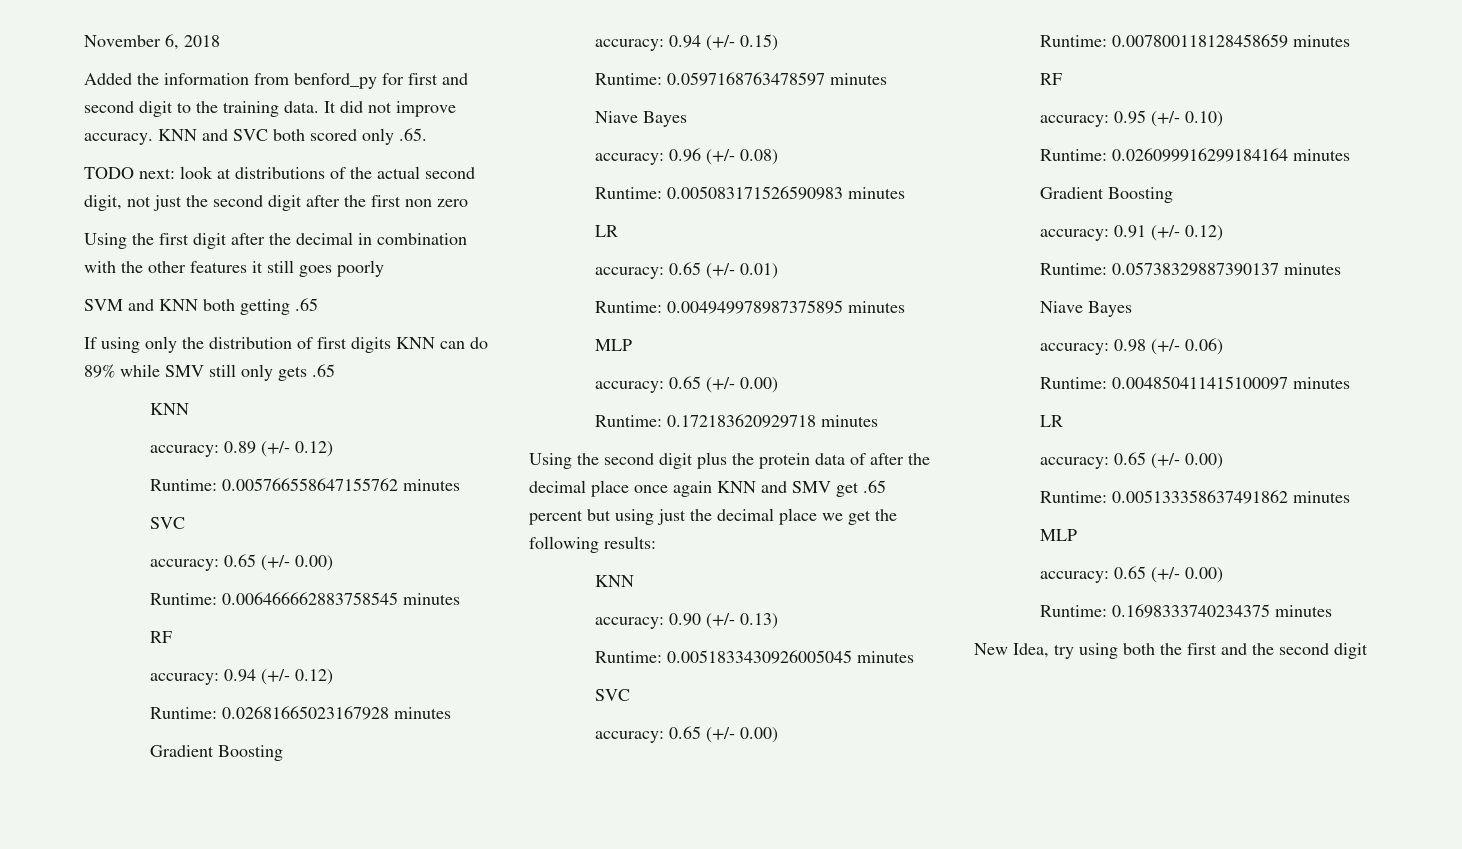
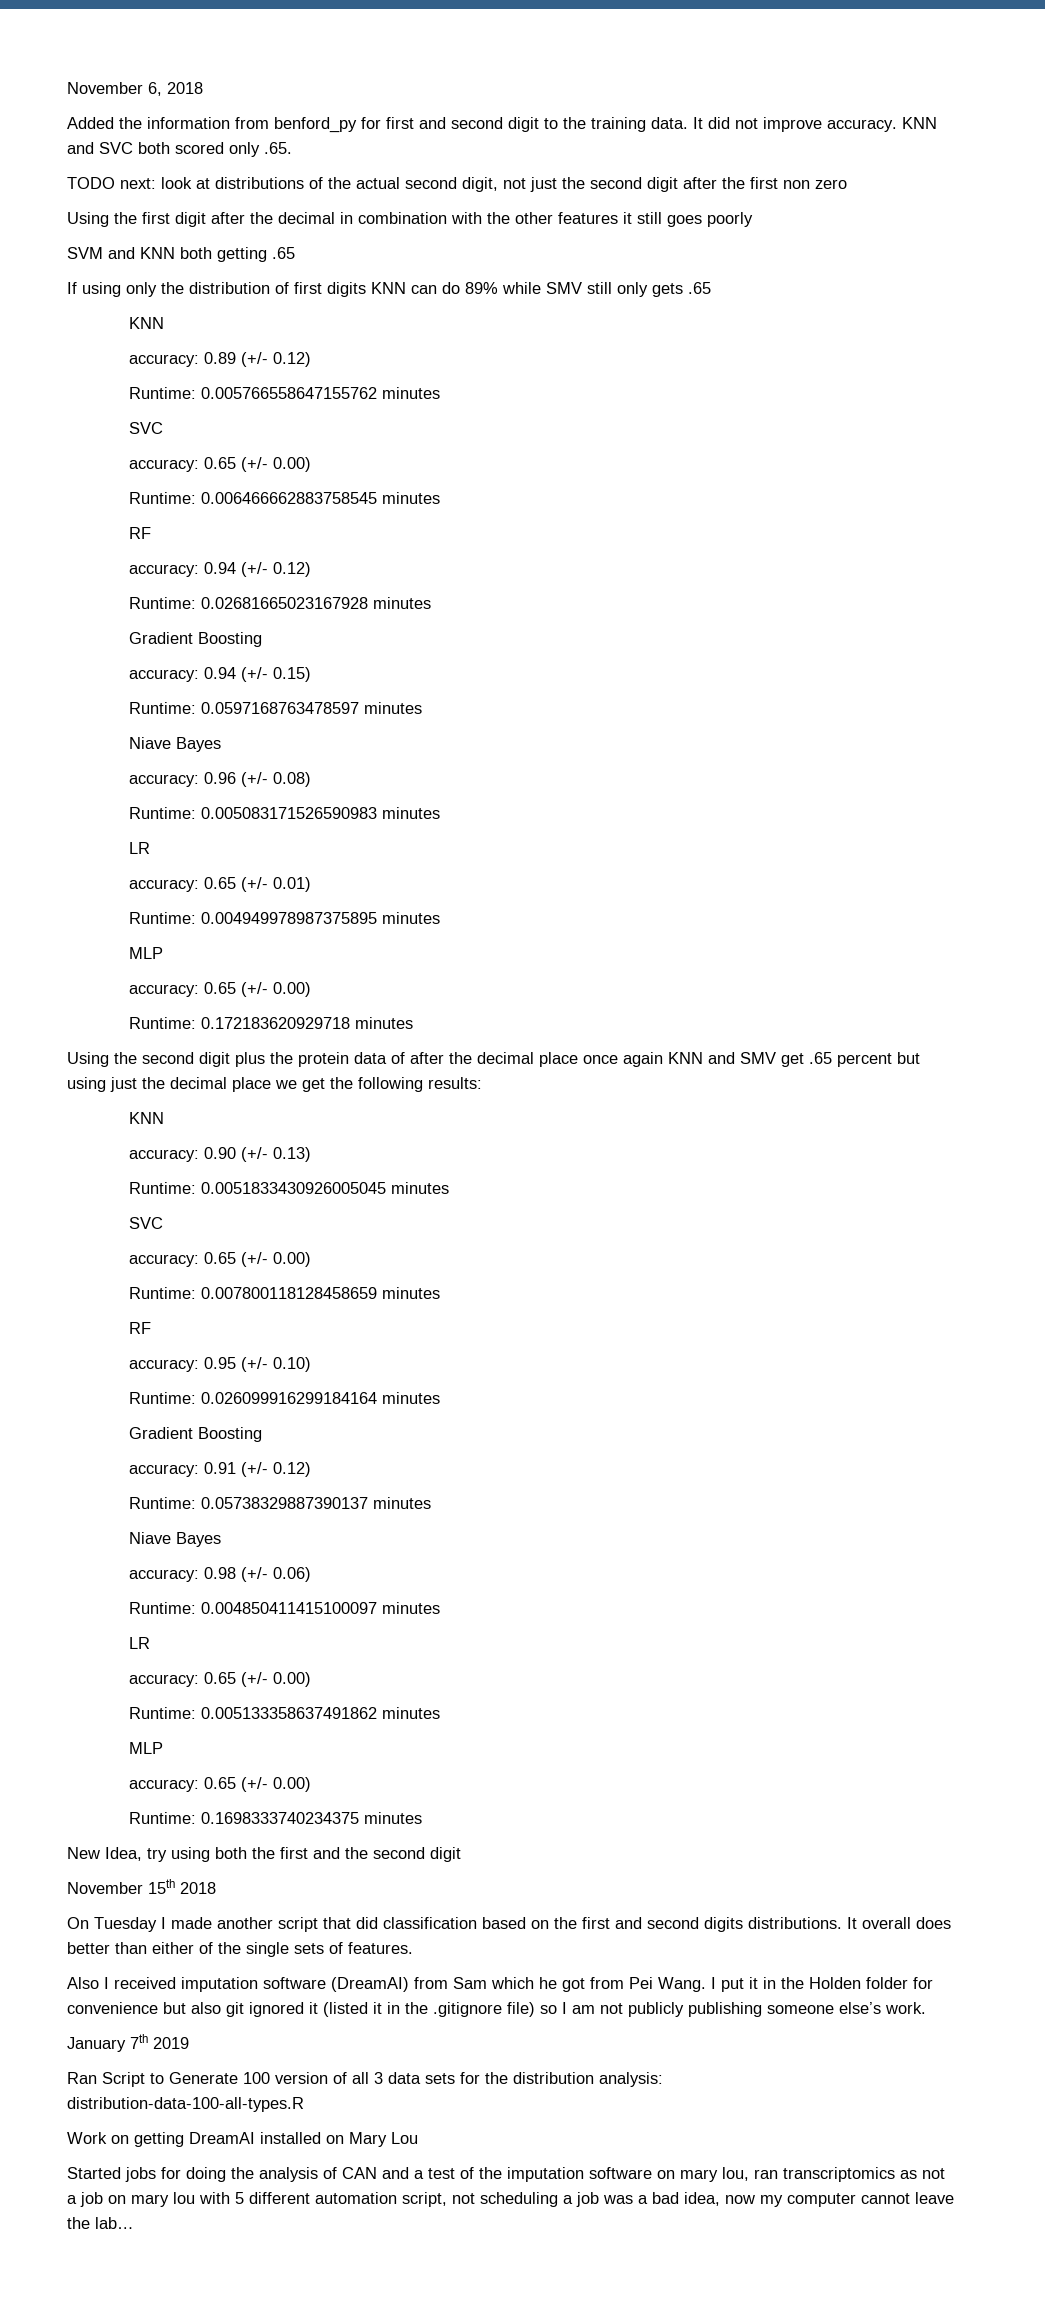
(1368, 651) none -> [67,1879,216,1894] [67,1917,951,1932] [67,1942,413,1957] [67,1977,933,1992] [67,2002,926,2017] [67,2034,189,2052] [67,2072,663,2087] [67,2097,304,2112] [67,2132,418,2147] [67,2167,945,2182] [67,2192,954,2207] [67,2217,134,2229] // November 15th 2018 // On Tuesday I made another script that did classification based on the first and second digits distributions. It overall does better than either of the single sets of features. // Also I received imputation software (DreamAI) from Sam which he got from Pei Wang. I put it in the Holden folder for convenience but also git ignored it (listed it in the .gitignore file) so I am not publicly publishing someone else’s work. // January 7th 2019 // Ran Script to Generate 100 version of all 3 data sets for the distribution analysis: // distribution-data-100-all-types.R // Work on getting DreamAI installed on Mary Lou // Started jobs for doing the analysis of CAN and a test of the imputation software on mary lou, ran transcriptomics as not a job on mary lou with 5 different automation script, not scheduling a job was a bad idea, now my computer cannot leave the lab…

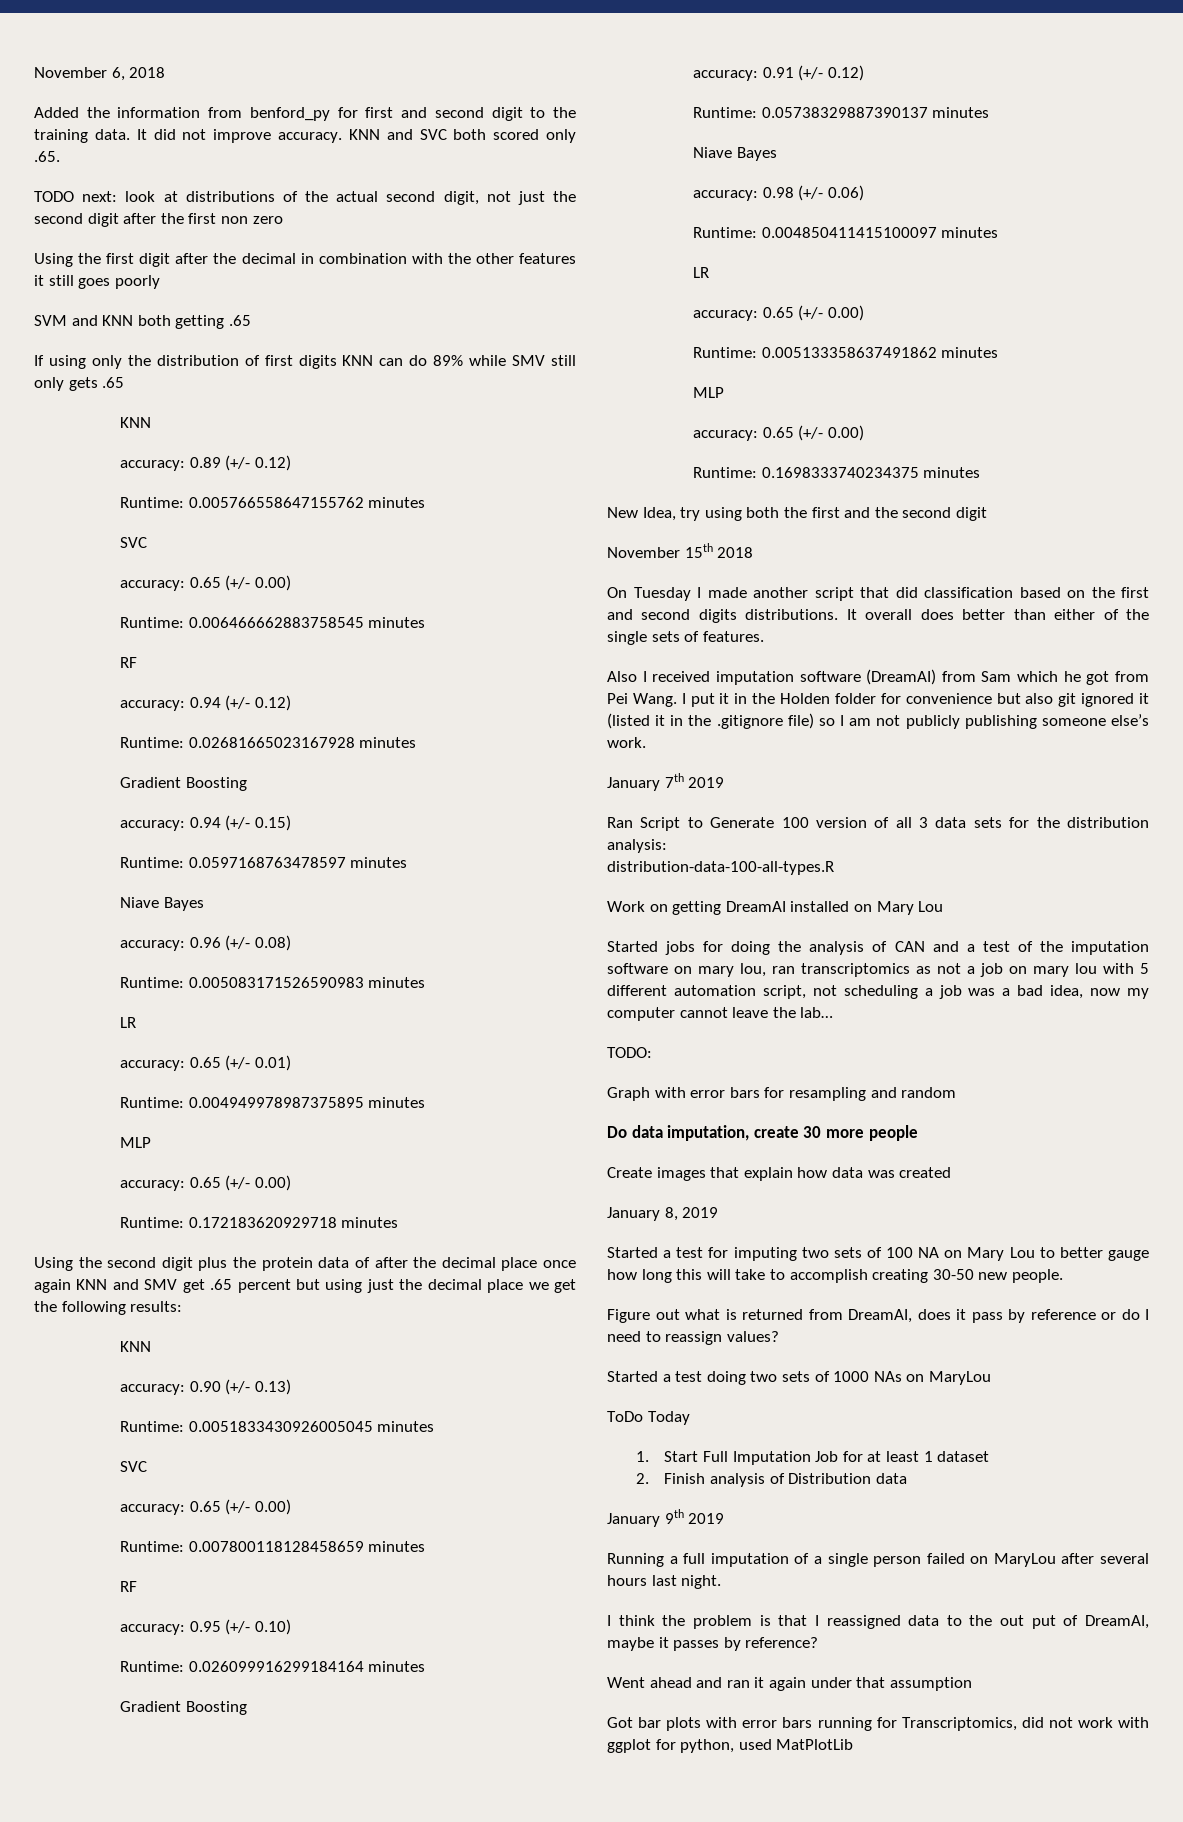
(134, 2223) none -> [607,1047,652,1058] [607,1087,957,1101] [607,1125,918,1141] [607,1167,952,1181] [607,1207,719,1221] [607,1247,1149,1261] [607,1269,1063,1283] [607,1309,1149,1323] [607,1331,779,1345] [607,1371,991,1385] [607,1411,690,1425] [635,1451,990,1465] [635,1473,907,1487] [607,1509,725,1527] [607,1553,1149,1567] [607,1575,722,1589] [607,1615,1150,1629] [607,1637,819,1651] [607,1677,972,1691] [607,1717,1149,1731] [607,1739,854,1753] // TODO: // Graph with error bars for resampling and random // Do data imputation, create 30 more people // Create images that explain how data was created // January 8, 2019 // Started a test for imputing two sets of 100 NA on Mary Lou to better gauge how long this will take to accomplish creating 30-50 new people. // Figure out what is returned from DreamAI, does it pass by reference or do I need to reassign values? // Started a test doing two sets of 1000 NAs on MaryLou // ToDo Today // 1. Start Full Imputation Job for at least 1 dataset // 2. Finish analysis of Distribution data // January 9th 2019 // Running a full imputation of a single person failed on MaryLou after several hours last night. // I think the problem is that I reassigned data to the out put of DreamAI, maybe it passes by reference? // Went ahead and ran it again under that assumption // Got bar plots with error bars running for Transcriptomics, did not work with ggplot for python, used MatPlotLib

